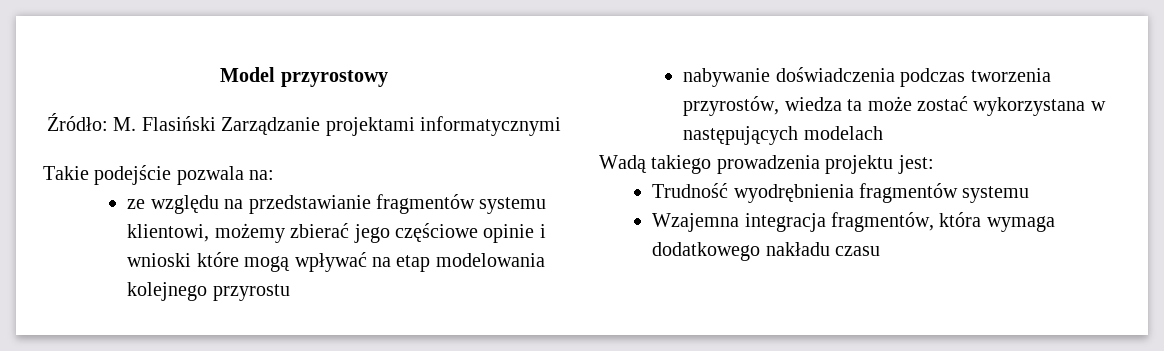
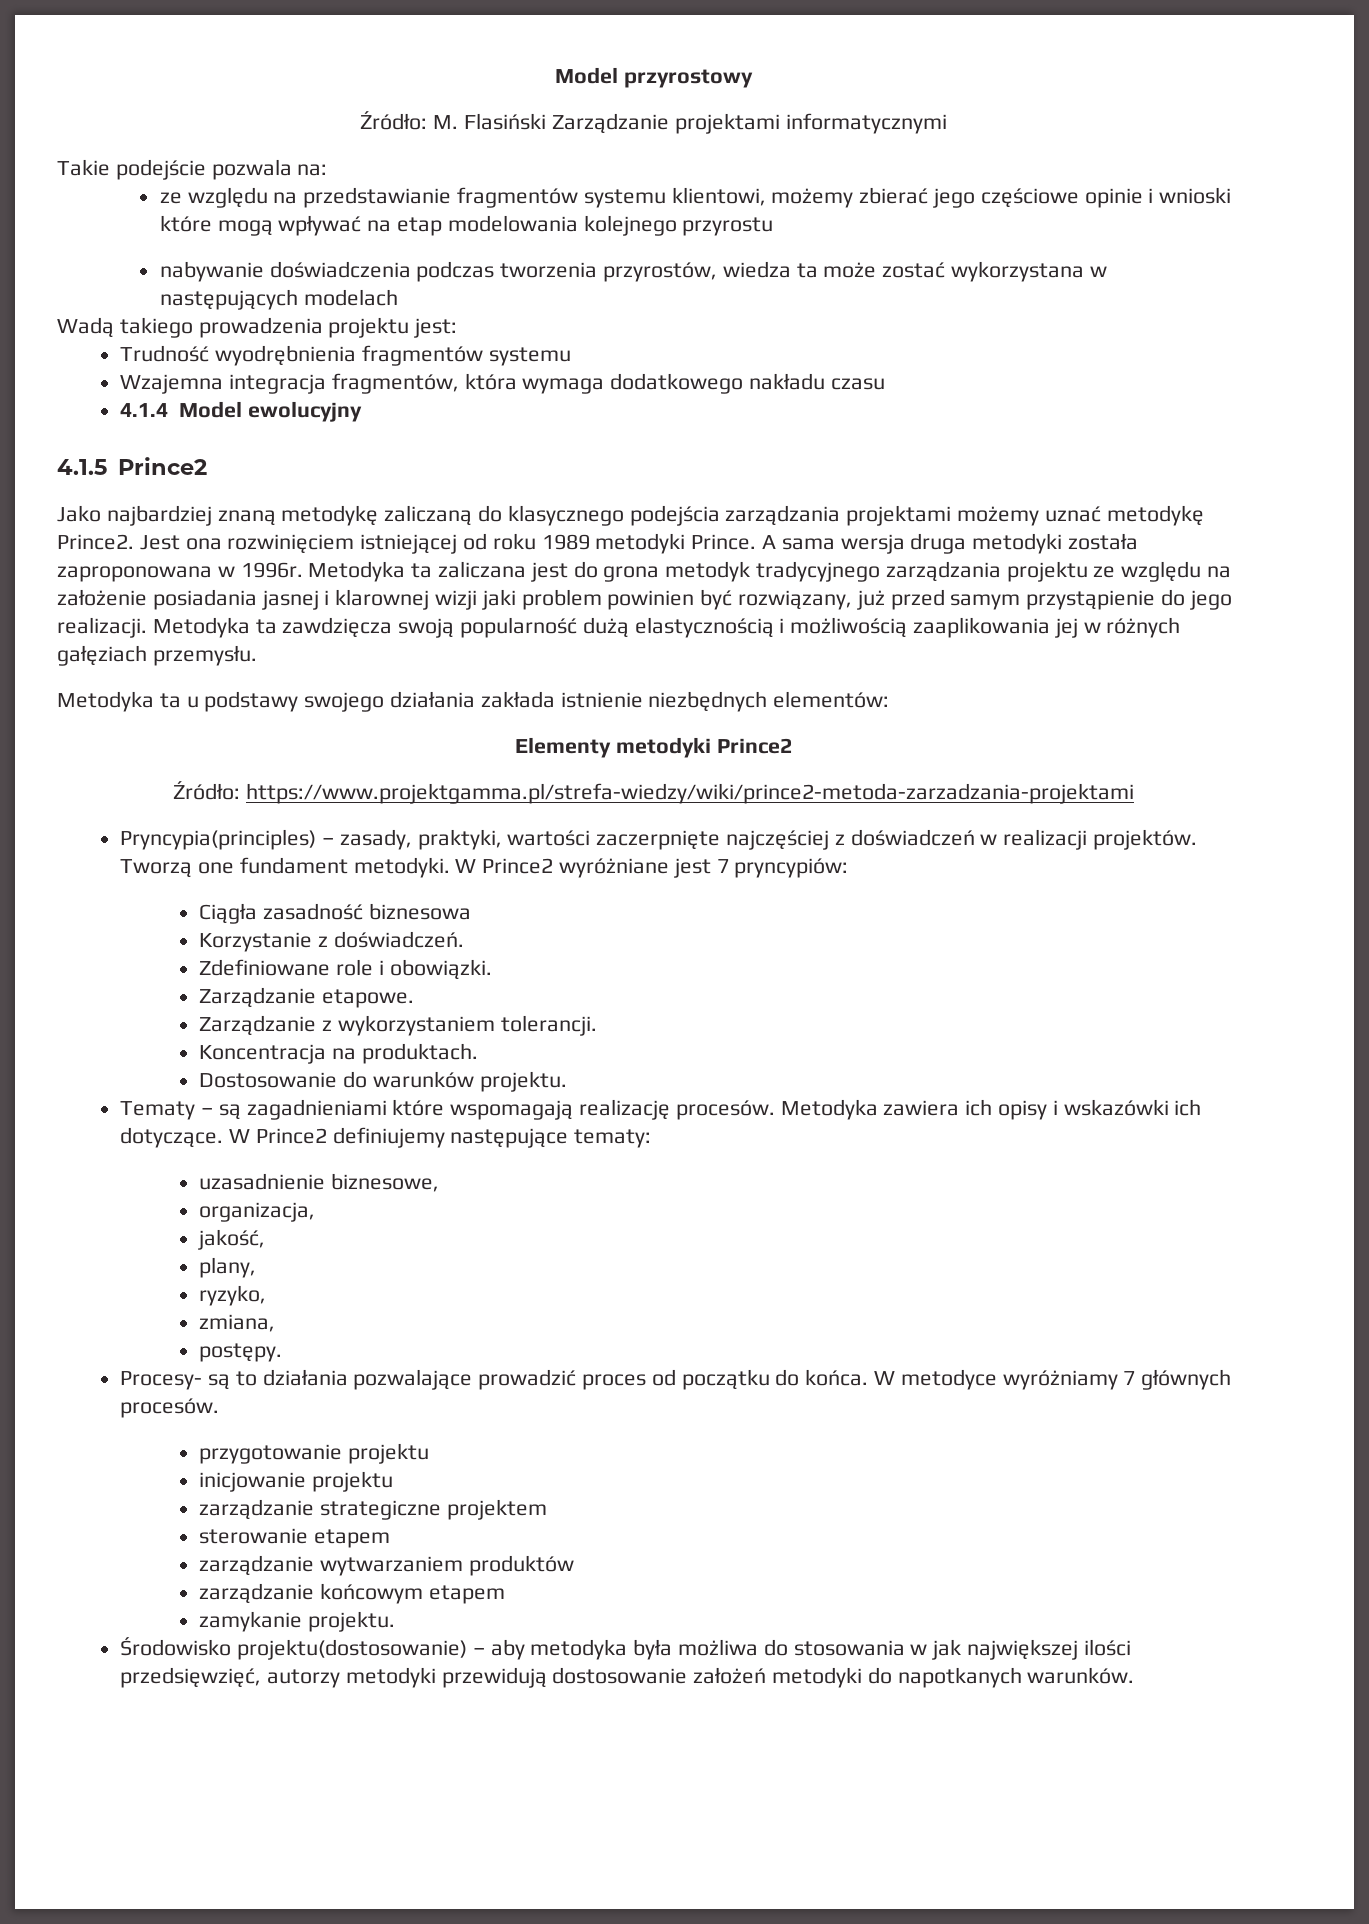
(881, 251) none -> [120,401,362,422] [57,457,207,475] [57,505,1204,526] [57,533,1139,554] [57,561,1232,582] [57,589,1232,610] [57,617,1181,638] [57,645,257,666] [57,691,890,712] [515,737,792,758] [173,781,1134,804] [120,829,1198,850] [120,857,849,878] [199,903,471,924] [199,931,464,952] [199,959,492,979] [199,987,415,1008] [199,1015,597,1036] [199,1043,478,1064] [199,1071,567,1092] [120,1099,1202,1120] [120,1127,652,1148] [199,1173,440,1192] [199,1202,316,1222] [198,1229,266,1250] [199,1257,257,1278] [199,1285,267,1306] [199,1314,276,1332] [199,1343,283,1362] [120,1369,1232,1390] [120,1398,220,1418] [199,1443,430,1464] [199,1471,394,1492] [199,1499,547,1520] [199,1528,391,1548] [199,1555,574,1576] [199,1583,505,1604] [199,1611,396,1632] [120,1637,1131,1660] [120,1667,1135,1688] // 4.1.4 Model ewolucyjny // 4.1.5 Prince2 // Jako najbardziej znaną metodykę zaliczaną do klasycznego podejścia zarządzania projektami możemy uznać metodykę Prince2. Jest ona rozwinięciem istniejącej od roku 1989 metodyki Prince. A sama wersja druga metodyki została zaproponowana w 1996r. Metodyka ta zaliczana jest do grona metodyk tradycyjnego zarządzania projektu ze względu na założenie posiadania jasnej i klarownej wizji jaki problem powinien być rozwiązany, już przed samym przystąpienie do jego realizacji. Metodyka ta zawdzięcza swoją popularność dużą elastycznością i możliwością zaaplikowania jej w różnych gałęziach przemysłu. // Metodyka ta u podstawy swojego działania zakłada istnienie niezbędnych elementów: // Elementy metodyki Prince2 // Źródło: https://www.projektgamma.pl/strefa-wiedzy/wiki/prince2-metoda-zarzadzania-projektami // Pryncypia(principles) – zasady, praktyki, wartości zaczerpnięte najczęściej z doświadczeń w realizacji projektów. Tworzą one fundament metodyki. W Prince2 wyróżniane jest 7 pryncypiów: // Ciągła zasadność biznesowa // Korzystanie z doświadczeń. // Zdefiniowane role i obowiązki. // Zarządzanie etapowe. // Zarządzanie z wykorzystaniem tolerancji. // Koncentracja na produktach. // Dostosowanie do warunków projektu. // Tematy – są zagadnieniami które wspomagają realizację procesów. Metodyka zawiera ich opisy i wskazówki ich dotyczące. W Prince2 definiujemy następujące tematy: // uzasadnienie biznesowe, // organizacja, // jakość, // plany, // ryzyko, // zmiana, // postępy. // Procesy- są to działania pozwalające prowadzić proces od początku do końca. W metodyce wyróżniamy 7 głównych procesów. // przygotowanie projektu // inicjowanie projektu // zarządzanie strategiczne projektem // sterowanie etapem // zarządzanie wytwarzaniem produktów // zarządzanie końcowym etapem // zamykanie projektu. // Środowisko projektu(dostosowanie) – aby metodyka była możliwa do stosowania w jak największej ilości przedsięwzięć, autorzy metodyki przewidują dostosowanie założeń metodyki do napotkanych warunków.

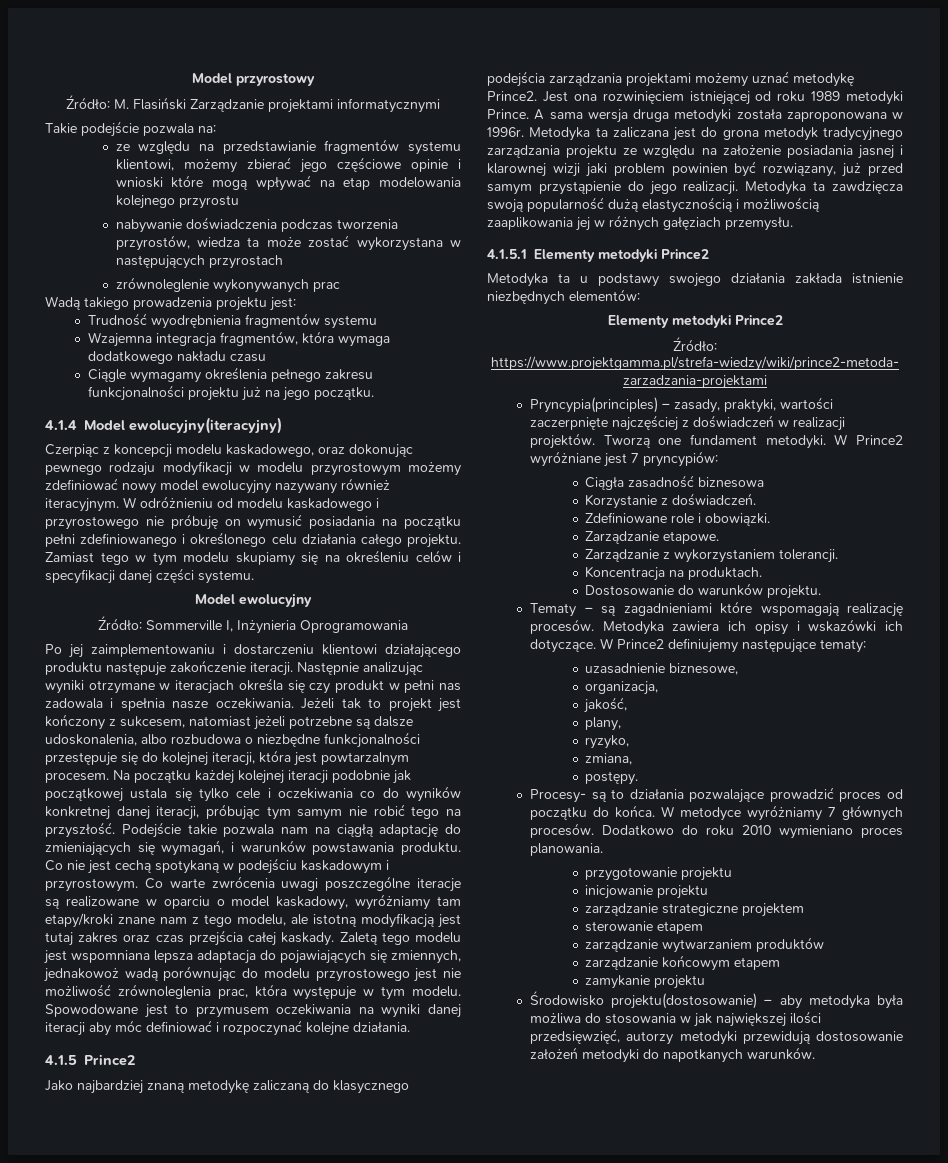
[303,289,398,306] modelach -> [208,255,283,269] [115,277,340,293] przyrostach // zrównoleglenie wykonywanych prac
[120,401,362,422] 4.1.4 Model ewolucyjny -> [88,367,374,383] [88,385,375,401] [45,417,282,434] [45,444,413,458] [45,461,461,476] [45,478,390,494] [45,496,379,512] [45,514,461,530] [45,532,462,548] [45,550,461,566] [45,568,254,584] [195,594,312,608] [98,616,408,634] [45,644,461,658] [45,660,423,676] [45,678,461,694] [45,698,462,712] [45,714,413,730] [45,732,420,748] [45,750,409,766] [45,770,411,784] [45,786,461,802] [45,804,462,820] [45,822,461,838] [45,840,461,856] [45,858,389,874] [45,876,461,892] [45,894,461,910] [45,913,461,928] [45,930,462,946] [44,950,461,964] [44,966,462,982] [45,984,461,1000] [45,1004,461,1018] [45,1020,410,1036] Ciągle wymagamy określenia pełnego zakresu funkcjonalności projektu już na jego początku. // 4.1.4 Model ewolucyjny(iteracyjny) // Czerpiąc z koncepcji modelu kaskadowego, oraz dokonując pewnego rodzaju modyfikacji w modelu przyrostowym możemy zdefiniować nowy model ewolucyjny nazywany również iteracyjnym. W odróżnieniu od modelu kaskadowego i przyrostowego nie próbuję on wymusić posiadania na początku pełni zdefiniowanego i określonego celu działania całego projektu. Zamiast tego w tym modelu skupiamy się na określeniu celów i specyfikacji danej części systemu. // Model ewolucyjny // Źródło: Sommerville I, Inżynieria Oprogramowania // Po jej zaimplementowaniu i dostarczeniu klientowi działającego produktu następuje zakończenie iteracji. Następnie analizując wyniki otrzymane w iteracjach określa się czy produkt w pełni nas zadowala i spełnia nasze oczekiwania. Jeżeli tak to projekt jest kończony z sukcesem, natomiast jeżeli potrzebne są dalsze udoskonalenia, albo rozbudowa o niezbędne funkcjonalności przestępuje się do kolejnej iteracji, która jest powtarzalnym procesem. Na początku każdej kolejnej iteracji podobnie jak początkowej ustala się tylko cele i oczekiwania co do wyników konkretnej danej iteracji, próbując tym samym nie robić tego na przyszłość. Podejście takie pozwala nam na ciągłą adaptację do zmieniających się wymagań, i warunków powstawania produktu. Co nie jest cechą spotykaną w podejściu kaskadowym i przyrostowym. Co warte zwrócenia uwagi poszczególne iteracje są realizowane w oparciu o model kaskadowy, wyróżniamy tam etapy/kroki znane nam z tego modelu, ale istotną modyfikacją jest tutaj zakres oraz czas przejścia całej kaskady. Zaletą tego modelu jest wspomniana lepsza adaptacja do pojawiających się zmiennych, jednakowoż wadą porównując do modelu przyrostowego jest nie możliwość zrównoleglenia prac, która występuje w tym modelu. Spowodowane jest to przymusem oczekiwania na wyniki danej iteracji aby móc definiować i rozpoczynać kolejne działania.
(257, 655) none -> [487,249,709,262] // 4.1.5.1 Elementy metodyki Prince2
(220, 1408) none -> [602,825,903,839] [530,843,604,856] Dodatkowo do roku 2010 wymieniano proces planowania.
[308,1611,396,1632] projektu. -> [654,975,706,989] projektu

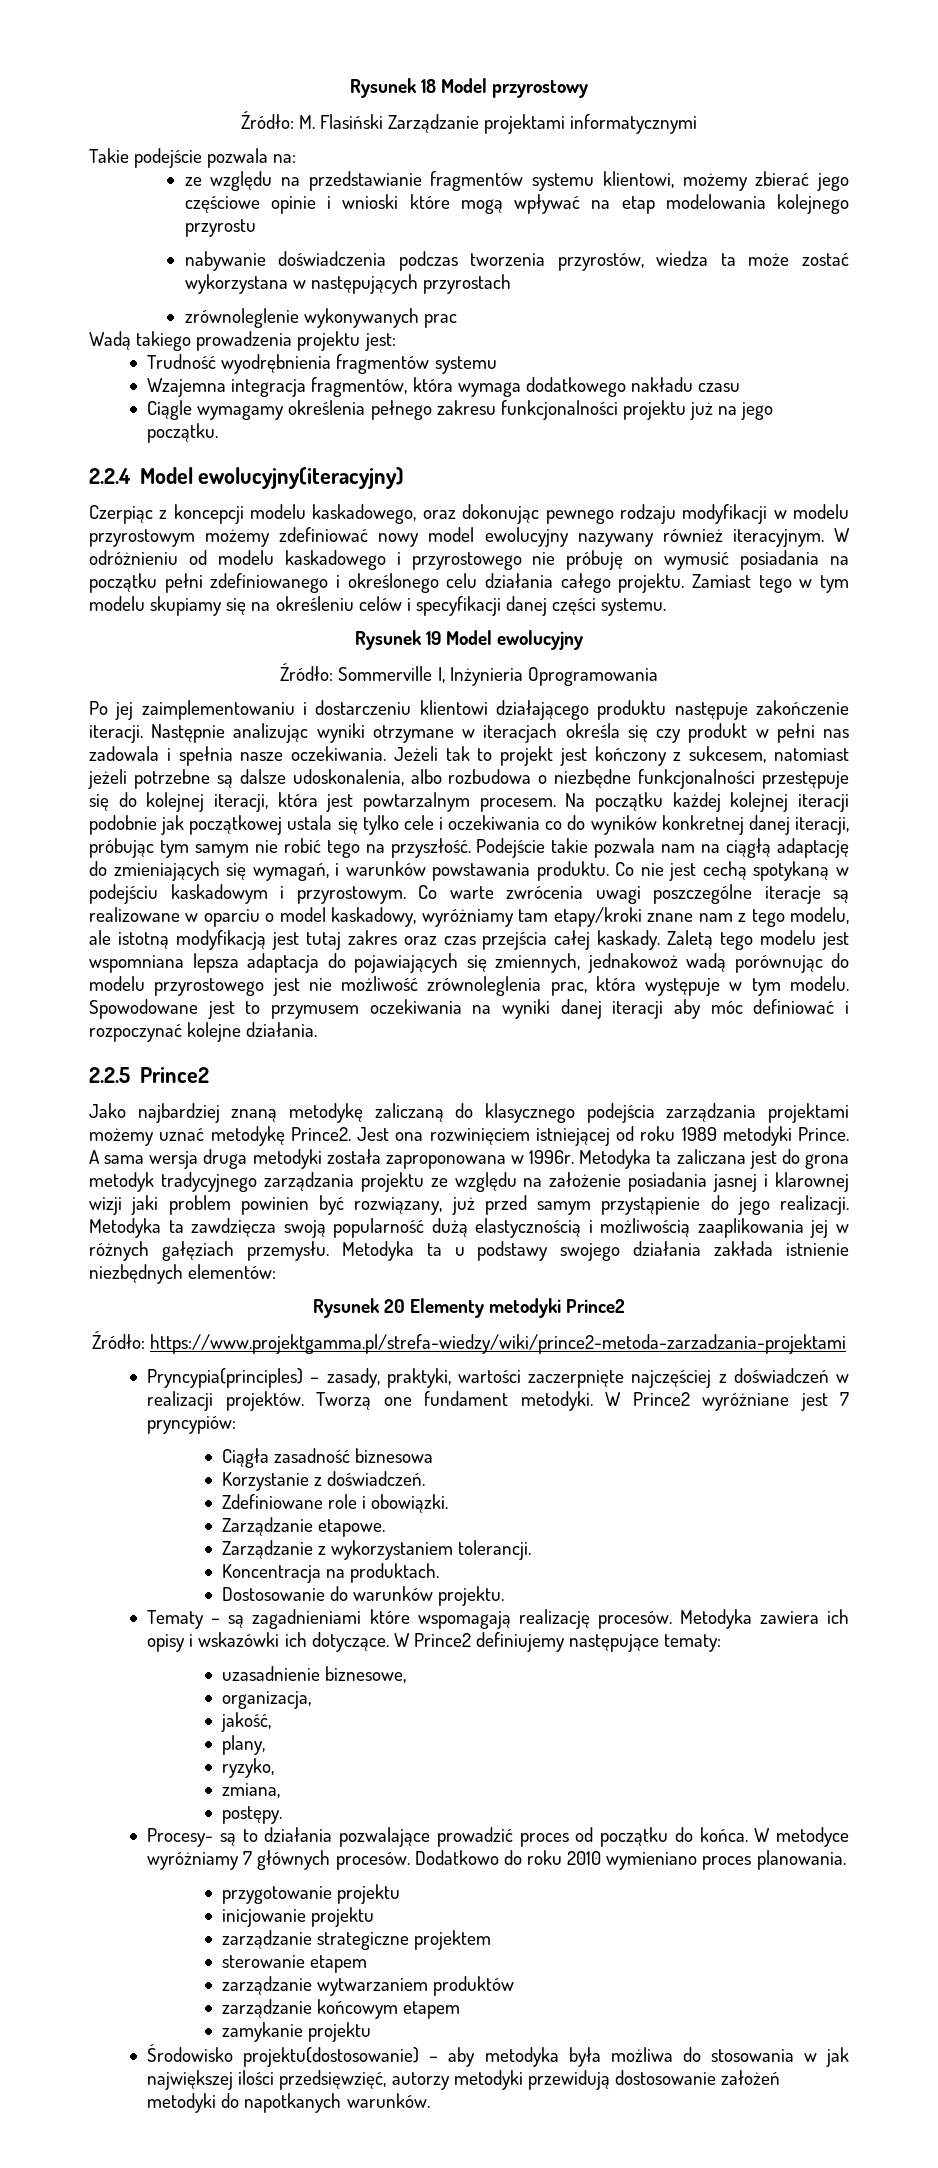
(192, 78) none -> [349,78,436,98] Rysunek 18
[45,420,77,430] 4.1.4 -> [89,468,131,484] 2.2.4
(254, 577) none -> [354,630,441,650] Rysunek 19
[45,1055,77,1065] 4.1.5 -> [89,1067,130,1083] 2.2.5
[487,249,709,262] // 4.1.5.1 Elementy metodyki Prince2 // -> (329, 1251) none
(640, 295) none -> [312,1298,405,1318] Rysunek 20

